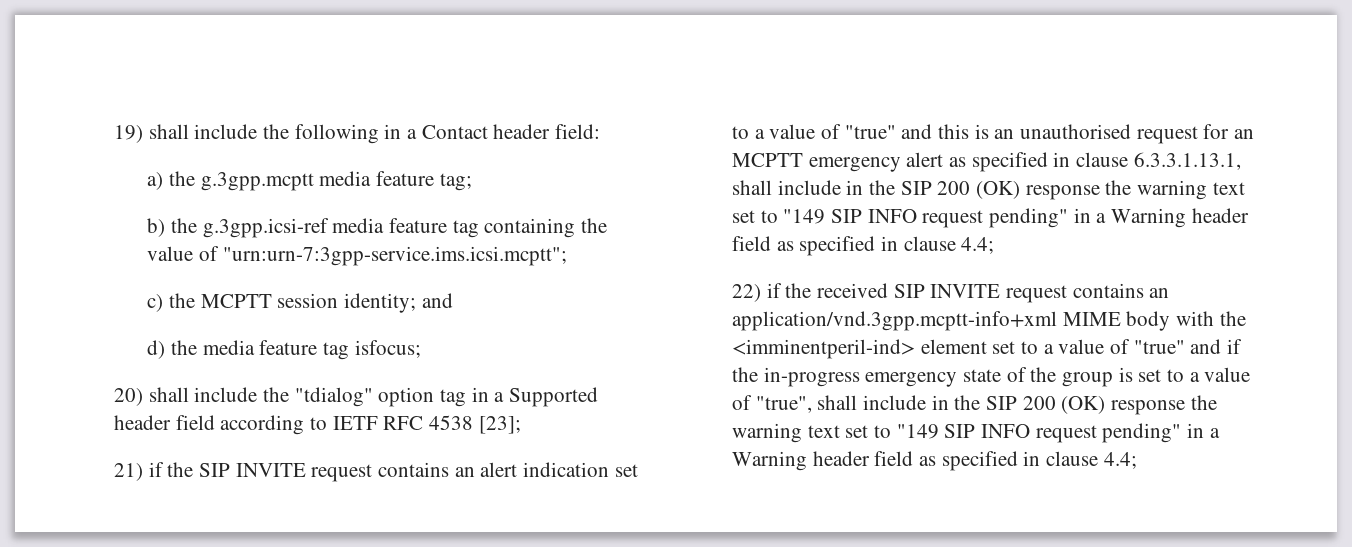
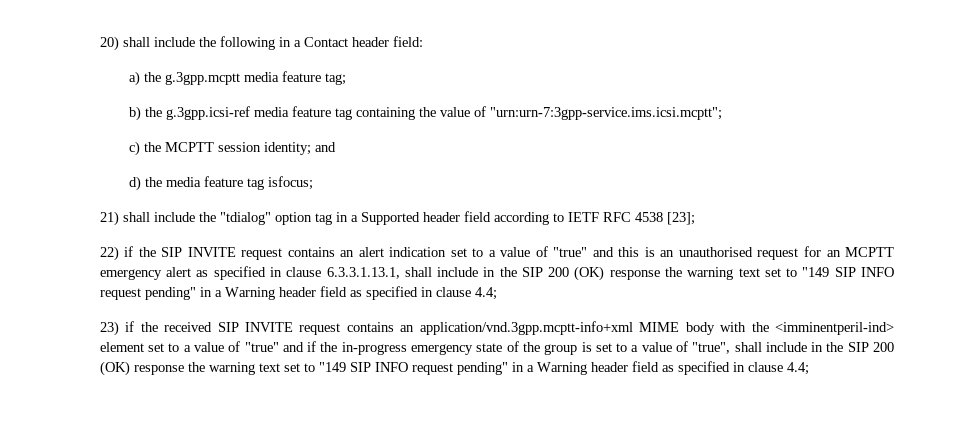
[114,125,144,143] 19) -> [99,36,119,51] 20)
[114,388,144,406] 20) -> [99,211,119,226] 21)
[114,463,144,481] 21) -> [99,246,119,261] 22)
[732,284,762,302] 22) -> [99,321,119,336] 23)

